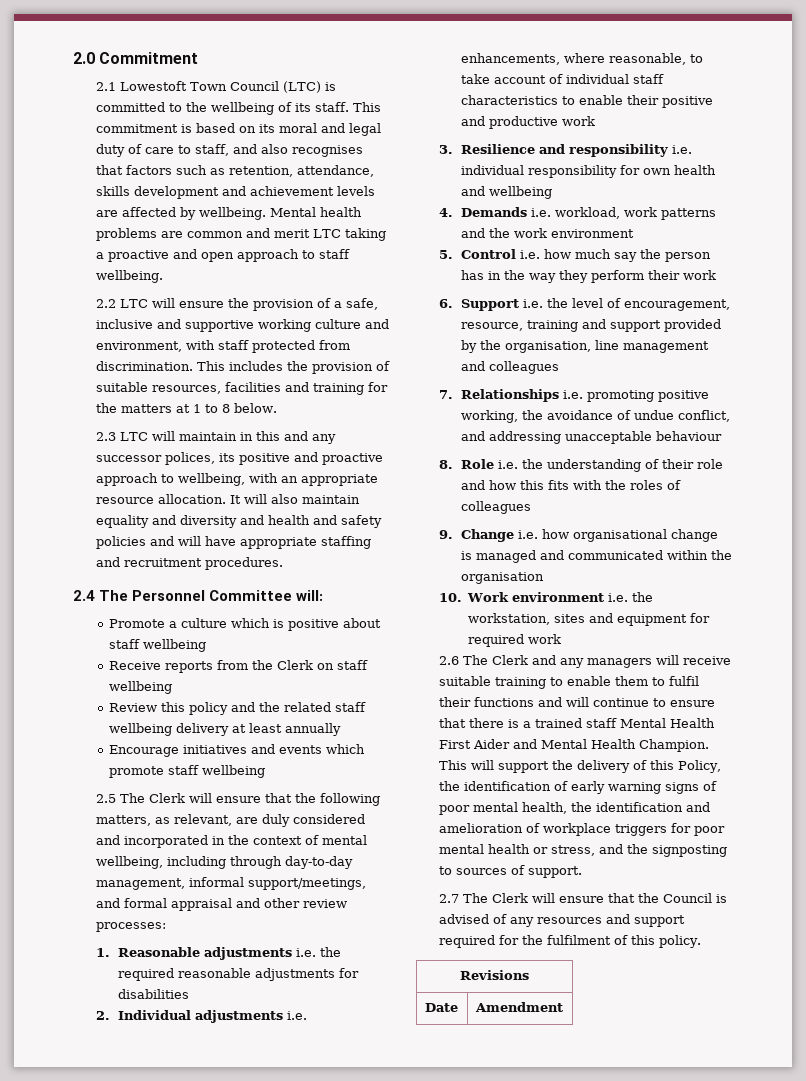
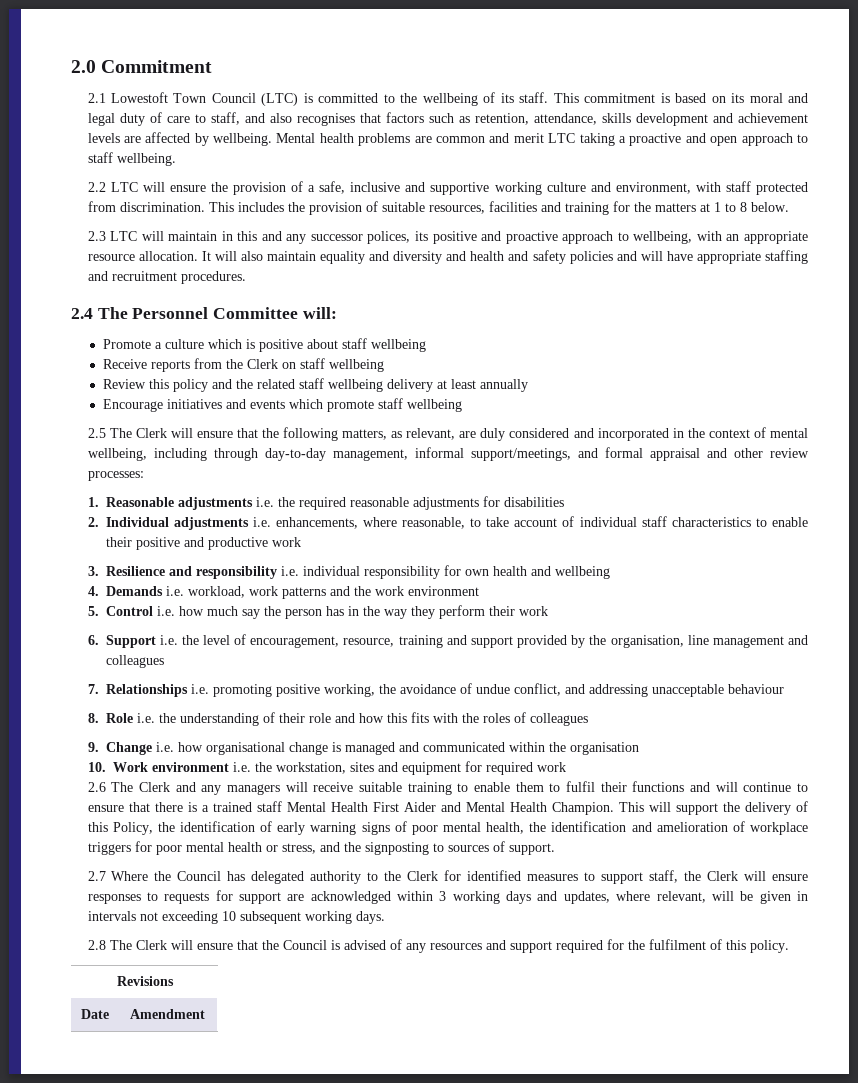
(459, 898) none -> [111,870,808,884] [87,890,809,904] [87,911,385,924] [87,940,106,950] Where the Council has delegated authority to the Clerk for identified measures to support staff, the Clerk will ensure responses to requests for support are acknowledged within 3 working days and updates, where relevant, will be given in intervals not exceeding 10 subsequent working days. // 2.8

